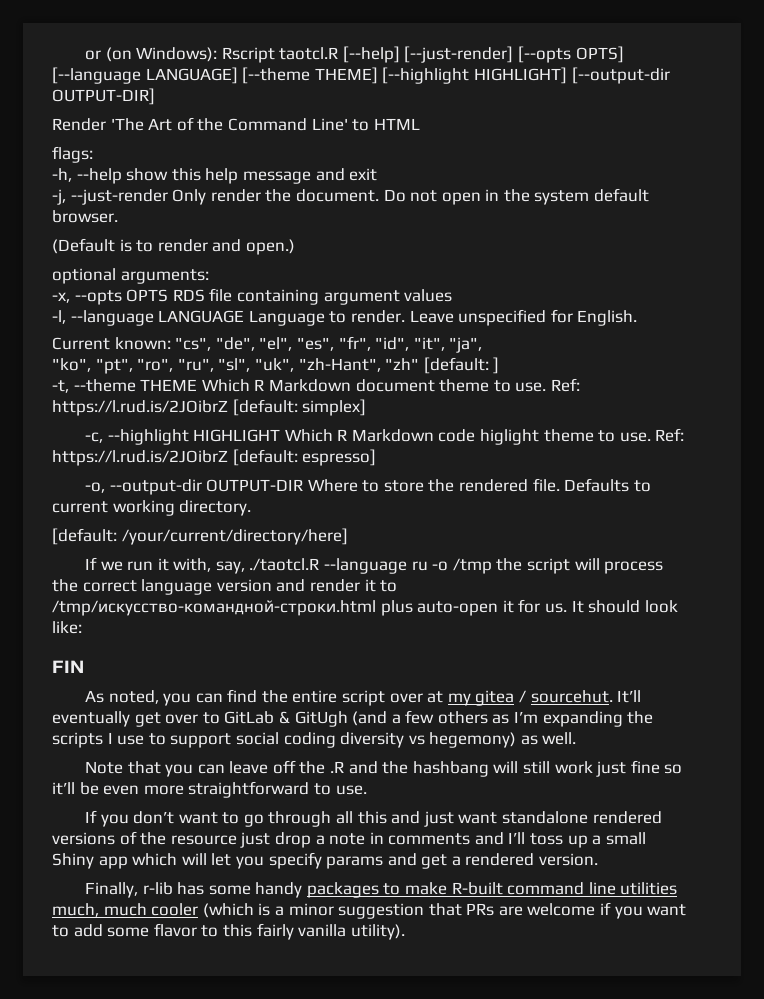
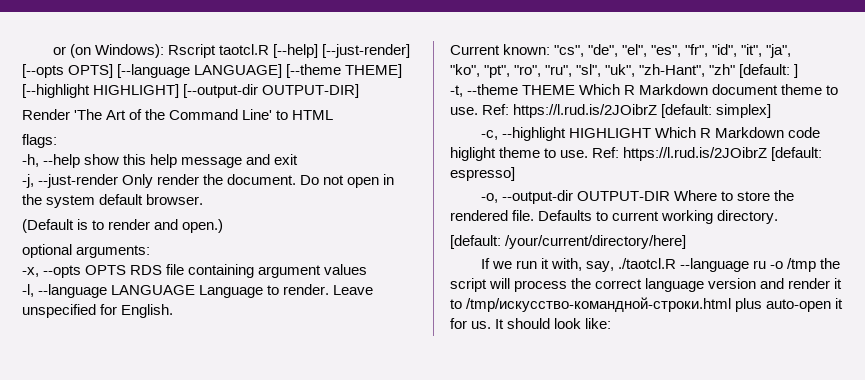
[52,660,84,673] [84,689,642,706] [52,710,654,727] [52,732,577,748] [84,760,683,777] [52,781,367,798] [84,810,662,827] [52,831,646,848] [52,852,599,869] [84,882,678,898] [52,902,687,919] [52,923,405,940] // FIN // As noted, you can find the entire script over at my gitea / sourcehut. It’ll eventually get over to GitLab & GitUgh (and a few others as I’m expanding the scripts I use to support social coding diversity vs hegemony) as well. // Note that you can leave off the .R and the hashbang will still work just fine so it’ll be even more straightforward to use. // If you don’t want to go through all this and just want standalone rendered versions of the resource just drop a note in comments and I’ll toss up a small Shiny app which will let you specify params and get a rendered version. // Finally, r-lib has some handy packages to make R-built command line utilities much, much cooler (which is a minor suggestion that PRs are welcome if you want to add some flavor to this fairly vanilla utility). -> (612, 323) none

